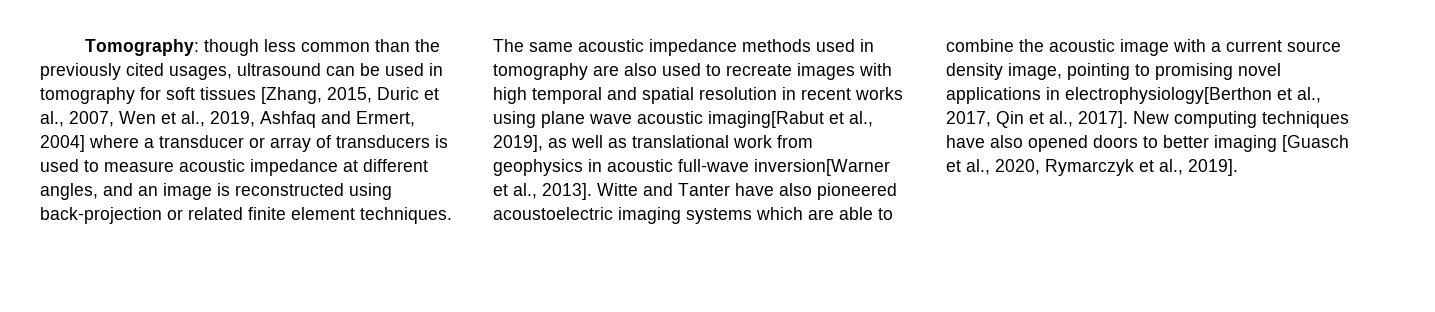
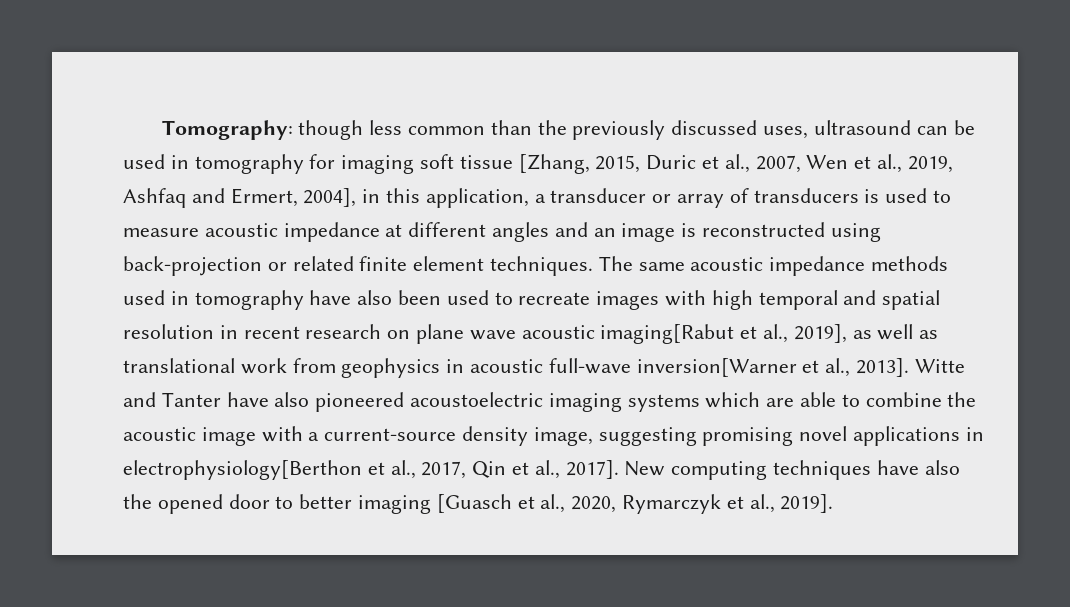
[126,63,232,80] cited usages, -> [671,120,809,139] discussed uses,
[166,87,256,100] soft tissues -> [341,154,513,174] imaging soft tissue
[40,135,139,152] 2004] where -> [303,188,529,208] 2004], in this application,
[40,183,98,200] angles, -> [492,222,550,242] angles
[593,63,657,76] are also -> [309,290,442,305] have also been
[855,87,903,100] [493,111,536,128] works using -> [305,324,411,339] research on
[1226,40,1341,52] [946,63,1150,80] current source density image, pointing to -> [324,426,697,446] current-source density image, suggesting
[1028,135,1138,152] opened doors -> [123,494,270,514] the opened door

